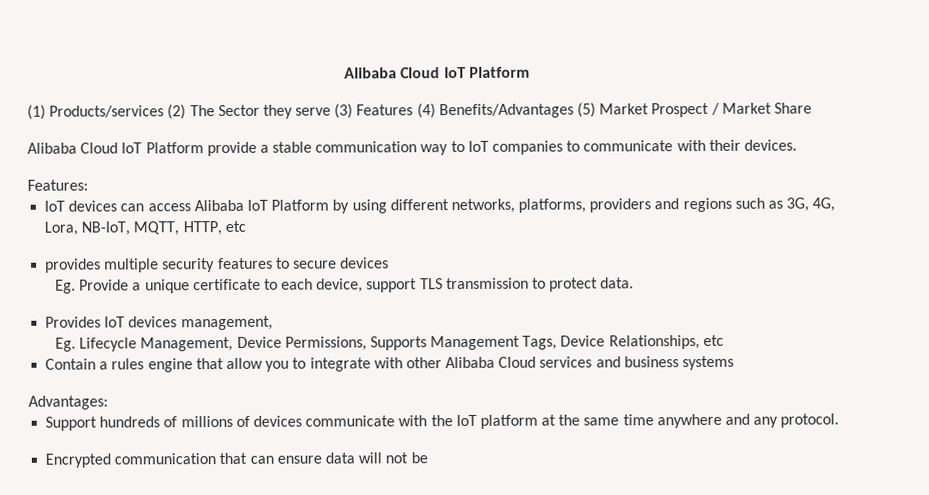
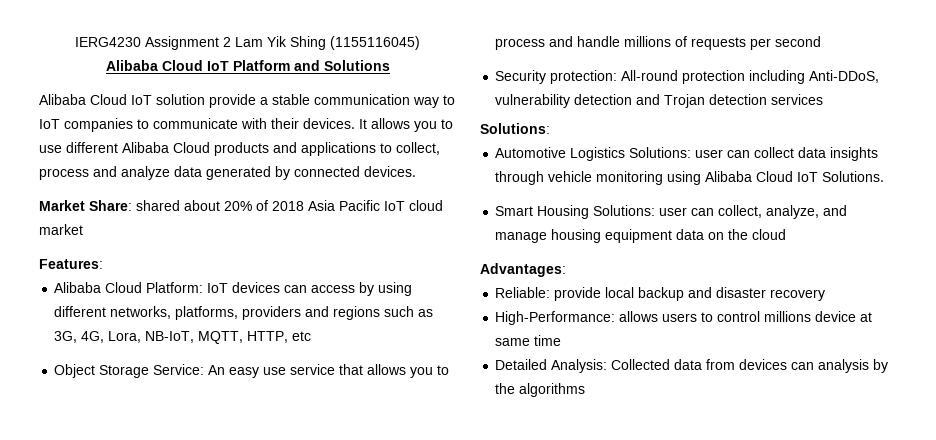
[344,66,530,79] [27,102,812,120] [27,142,204,154] Alibaba Cloud IoT Platform // (1) Products/services (2) The Sector they serve (3) Features (4) Benefits/Advantages (5) Market Prospect / Market Share // Alibaba Cloud IoT Platform -> [75,36,420,50] [105,60,390,71] [39,94,205,105] IERG4230 Assignment 2 Lam Yik Shing (1155116045) // Alibaba Cloud IoT Platform and Solutions // Alibaba Cloud IoT solution
[27,179,88,191] // Features: // -> [359,118,453,132] [39,142,440,156] [39,166,416,180] [39,200,443,211] [39,224,83,235] [39,259,103,269] [54,282,204,293] It allows you to use different Alibaba Cloud products and applications to collect, process and analyze data generated by connected devices. // Market Share: shared about 20% of 2018 Asia Pacific IoT cloud market // Features: // Alibaba Cloud Platform:
[193,199,330,212] Alibaba IoT Platform -> (356, 289) none
[45,257,390,273] [54,277,635,294] [45,315,273,331] [54,334,724,352] [45,355,735,373] [28,395,108,410] [45,413,840,431] [45,452,428,468] provides multiple security features to secure devices // Eg. Provide a unique certificate to each device, support TLS transmission to protect data. // Provides IoT devices management, // Eg. Lifecycle Management, Device Permissions, Supports Management Tags, Device Relationships, etc // Contain a rules engine that allow you to integrate with other Alibaba Cloud services and business systems // Advantages: // Support hundreds of millions of devices communicate with the IoT platform at the same time anywhere and any protocol. // Encrypted communication that can ensure data will not be -> [54,364,450,378] [495,36,822,50] [495,70,880,84] [495,94,824,108] [480,123,550,134] [495,147,879,161] [495,171,885,185] [495,205,848,219] [495,229,787,243] [480,263,566,277] [495,287,826,301] [495,311,873,325] [495,335,562,346] [495,359,889,373] [495,383,586,397] Object Storage Service: An easy use service that allows you to process and handle millions of requests per second // Security protection: All-round protection including Anti-DDoS, vulnerability detection and Trojan detection services // Solutions: // Automotive Logistics Solutions: user can collect data insights through vehicle monitoring using Alibaba Cloud IoT Solutions. // Smart Housing Solutions: user can collect, analyze, and manage housing equipment data on the cloud // Advantages: // Reliable: provide local backup and disaster recovery // High-Performance: allows users to control millions device at same time // Detailed Analysis: Collected data from devices can analysis by the algorithms

